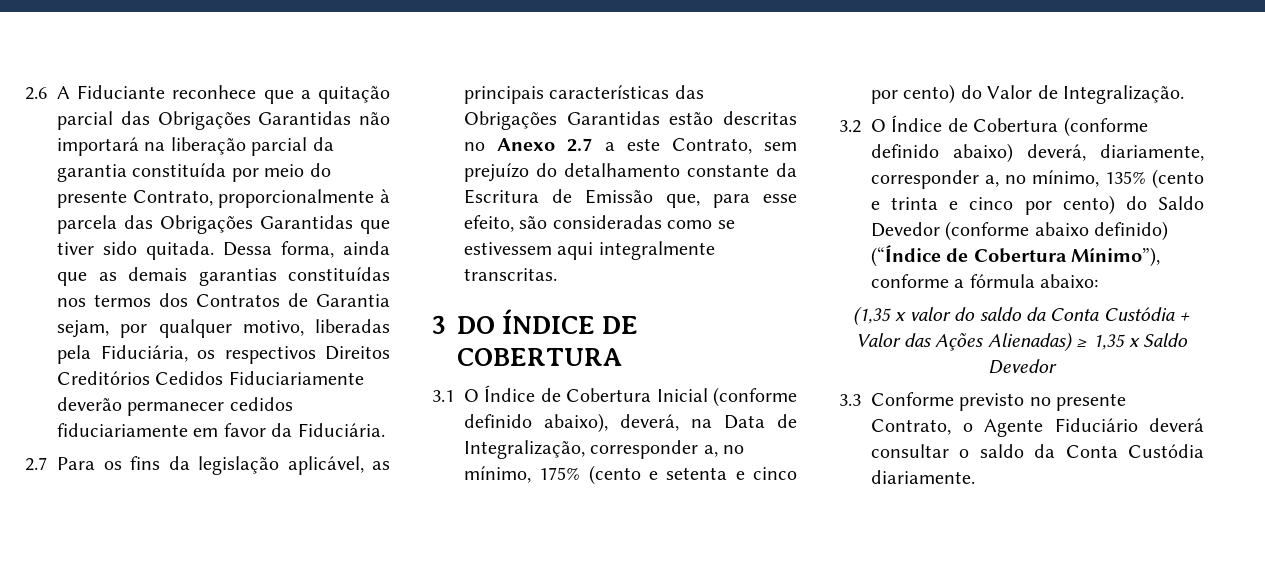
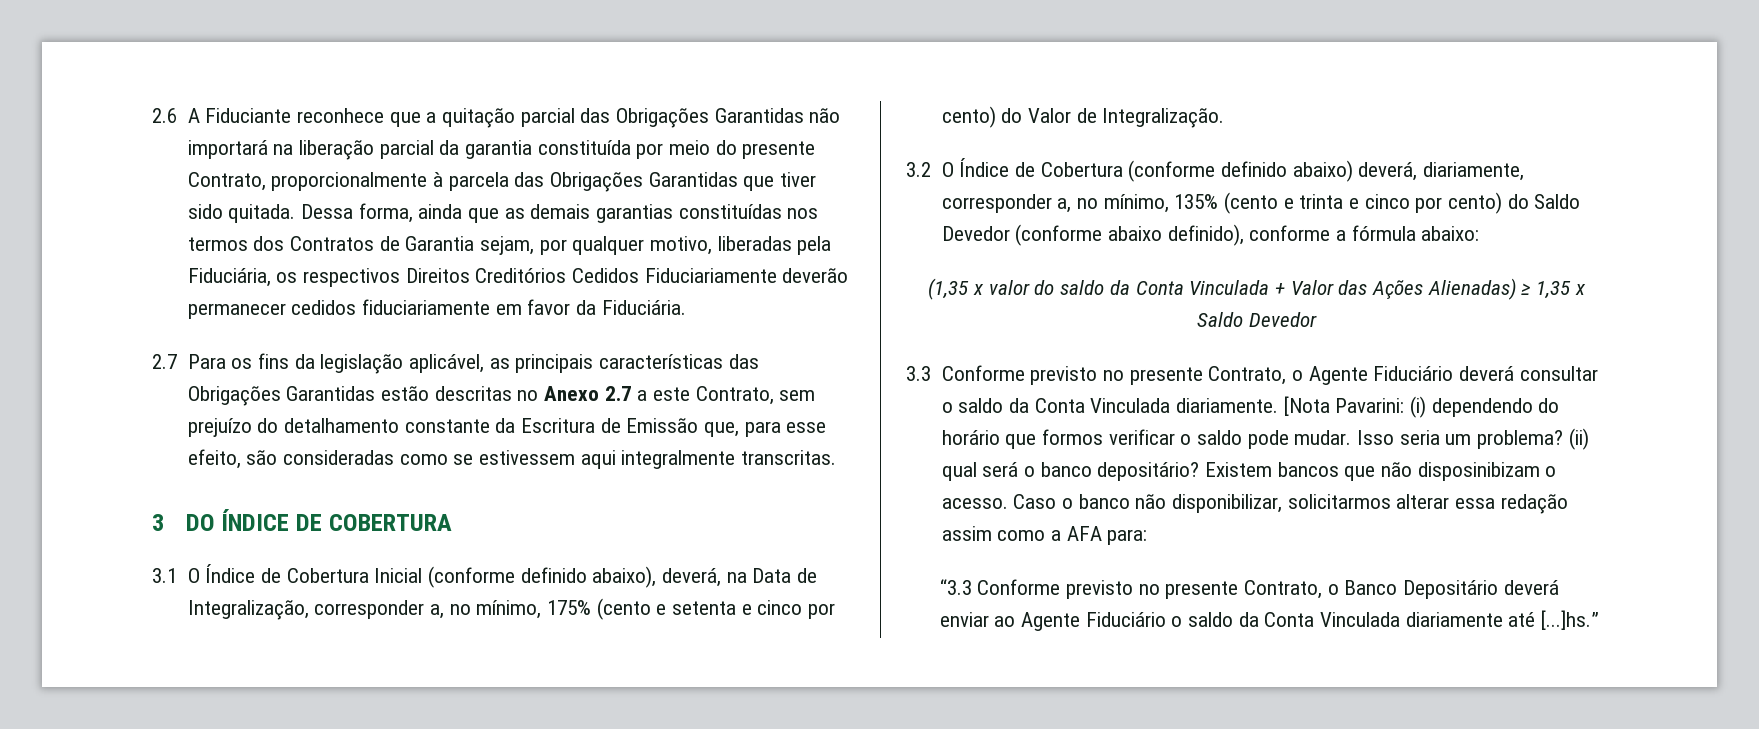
[1094,221,1169,241] [871,245,1161,267] definido) (“Índice de Cobertura Mínimo”), -> [1167,224,1244,246] definido),
[1103,307,1175,321] Custódia -> [1189,280,1270,295] Vinculada
[1128,444,1204,458] [871,470,975,484] Custódia diariamente. -> [1090,396,1560,418] [941,428,1589,450] [941,462,1557,481] [941,494,1568,514] [941,526,1148,545] [939,579,1559,599] [939,610,1600,631] Vinculada diariamente. [Nota Pavarini: (i) dependendo do horário que formos verificar o saldo pode mudar. Isso seria um problema? (ii) qual será o banco depositário? Existem bancos que não disposinibizam o acesso. Caso o banco não disponibilizar, solicitarmos alterar essa redação assim como a AFA para: // “3.3 Conforme previsto no presente Contrato, o Banco Depositário deverá enviar ao Agente Fiduciário o saldo da Conta Vinculada diariamente até [...]hs.”

